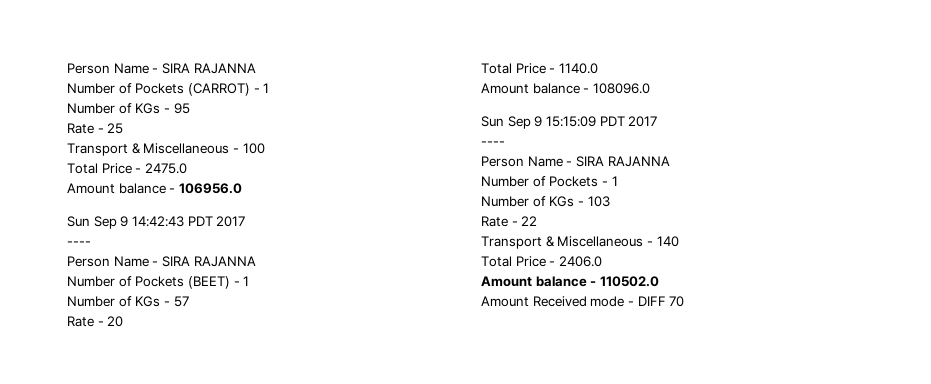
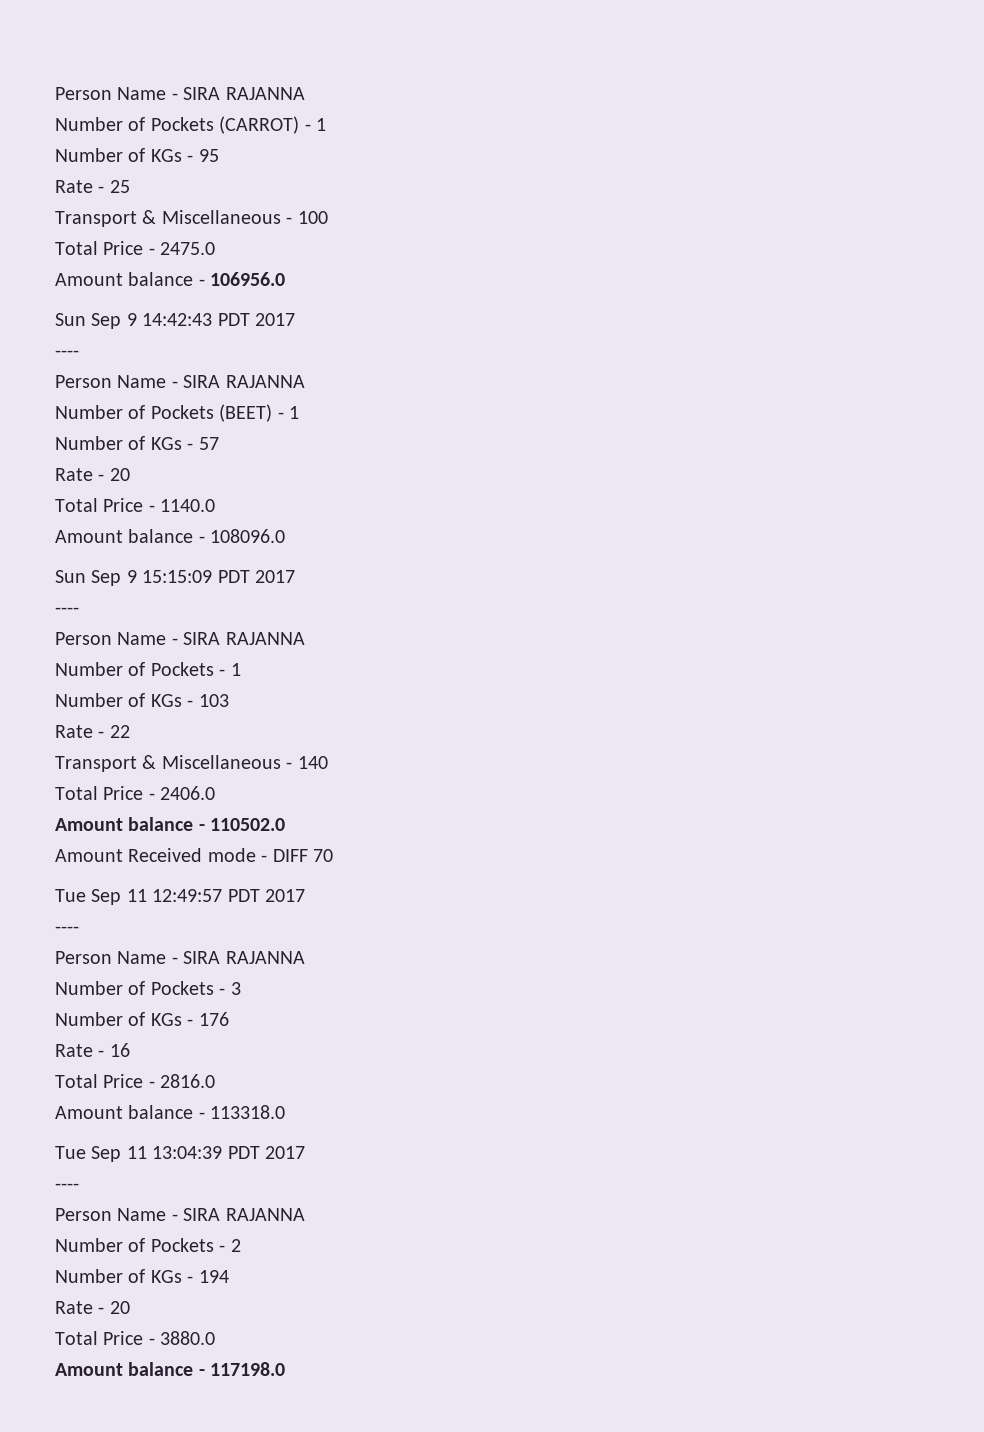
(685, 301) none -> [55,889,305,905] [55,926,79,933] [55,951,305,964] [55,981,241,995] [55,1012,229,1026] [55,1043,130,1057] [55,1074,216,1088] [55,1105,286,1119] [55,1146,305,1162] [55,1183,79,1190] [55,1208,305,1221] [55,1238,241,1252] [55,1269,229,1283] [55,1301,130,1314] [55,1331,216,1345] [55,1362,286,1376] // Tue Sep 11 12:49:57 PDT 2017 // ---- // Person Name - SIRA RAJANNA // Number of Pockets - 3 // Number of KGs - 176 // Rate - 16 // Total Price - 2816.0 // Amount balance - 113318.0 // Tue Sep 11 13:04:39 PDT 2017 // ---- // Person Name - SIRA RAJANNA // Number of Pockets - 2 // Number of KGs - 194 // Rate - 20 // Total Price - 3880.0 // Amount balance - 117198.0

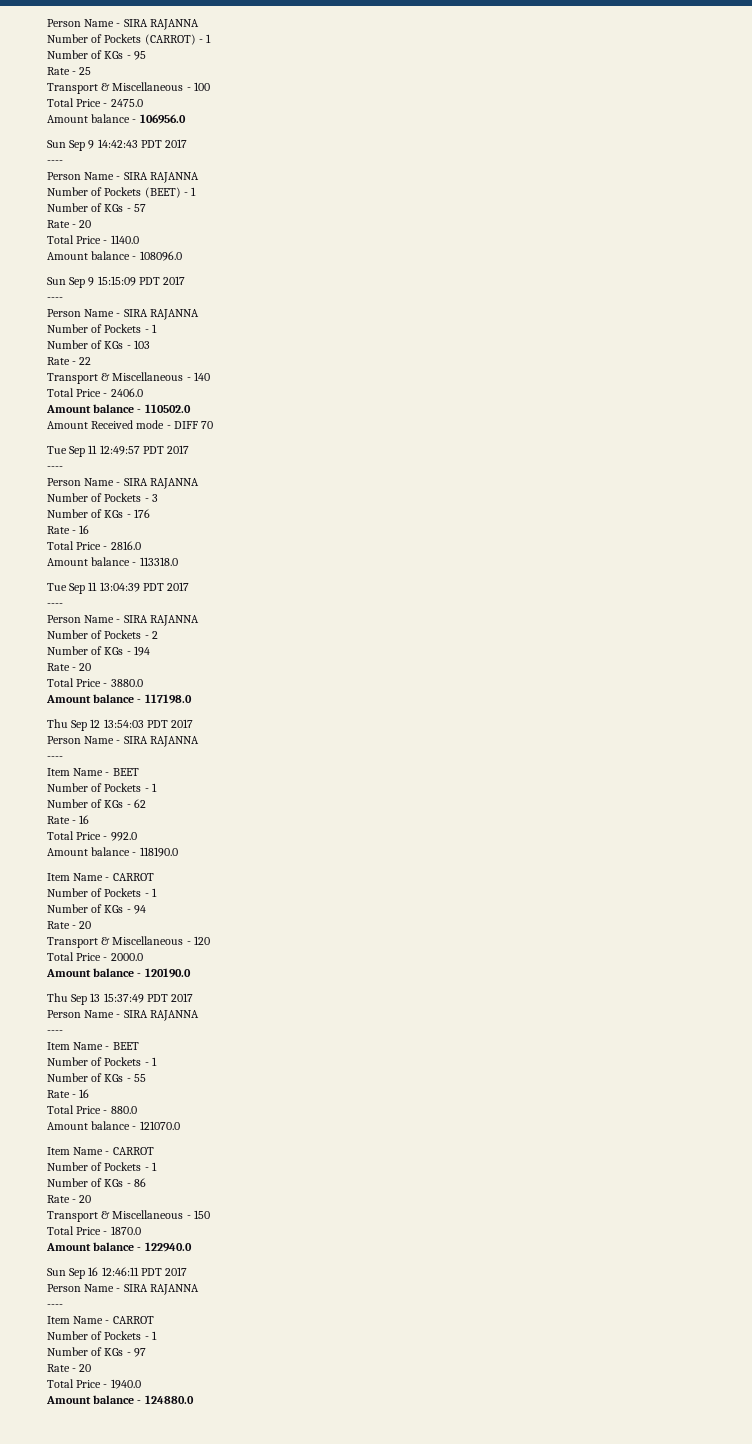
(286, 1369) none -> [47,719,194,731] [47,736,199,747] [47,756,63,760] [47,768,139,776] [47,783,157,792] [47,799,146,808] [47,815,90,824] [47,831,137,841] [47,847,178,857] [47,873,154,881] [47,888,157,897] [47,904,146,914] [47,921,92,929] [47,936,210,948] [47,952,143,961] [46,968,191,978] [47,993,194,1005] [47,1010,199,1021] [47,1030,63,1034] [47,1042,139,1050] [47,1057,157,1066] [47,1073,146,1082] [47,1089,90,1098] [47,1105,137,1114] [47,1121,180,1130] [47,1147,154,1155] [47,1162,157,1171] [47,1178,146,1187] [47,1195,92,1203] [47,1210,210,1222] [47,1226,141,1235] [46,1242,192,1252] [47,1267,188,1279] [47,1284,199,1295] [47,1304,63,1308] [47,1316,154,1324] [47,1331,157,1340] [47,1347,146,1357] [47,1364,92,1372] [47,1379,141,1389] [46,1395,194,1404] // Thu Sep 12 13:54:03 PDT 2017 // Person Name - SIRA RAJANNA // ---- // Item Name - BEET // Number of Pockets - 1 // Number of KGs - 62 // Rate - 16 // Total Price - 992.0 // Amount balance - 118190.0 // Item Name - CARROT // Number of Pockets - 1 // Number of KGs - 94 // Rate - 20 // Transport & Miscellaneous - 120 // Total Price - 2000.0 // Amount balance - 120190.0 // Thu Sep 13 15:37:49 PDT 2017 // Person Name - SIRA RAJANNA // ---- // Item Name - BEET // Number of Pockets - 1 // Number of KGs - 55 // Rate - 16 // Total Price - 880.0 // Amount balance - 121070.0 // Item Name - CARROT // Number of Pockets - 1 // Number of KGs - 86 // Rate - 20 // Transport & Miscellaneous - 150 // Total Price - 1870.0 // Amount balance - 122940.0 // Sun Sep 16 12:46:11 PDT 2017 // Person Name - SIRA RAJANNA // ---- // Item Name - CARROT // Number of Pockets - 1 // Number of KGs - 97 // Rate - 20 // Total Price - 1940.0 // Amount balance - 124880.0

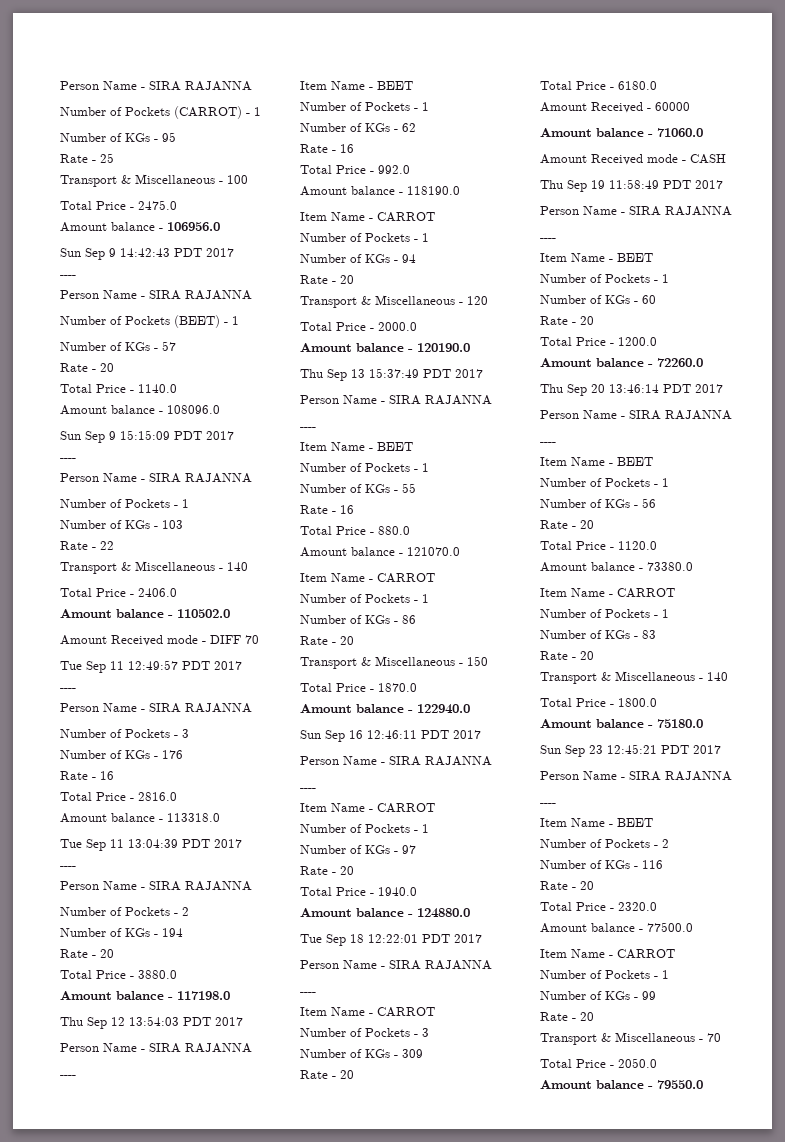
(194, 1399) none -> [300,934,482,946] [300,960,492,970] [300,992,316,995] [300,1007,435,1017] [300,1028,429,1037] [300,1049,423,1058] [300,1070,354,1079] [540,81,657,90] [540,102,690,113] [540,128,703,137] [540,154,726,165] [540,179,723,192] [540,206,732,216] [540,238,556,241] [540,253,653,262] [540,274,669,283] [540,295,656,304] [540,316,594,325] [540,337,657,346] [540,358,703,367] [540,384,723,396] [540,410,732,420] [540,442,556,445] [540,457,653,466] [540,478,669,487] [540,498,656,508] [540,520,594,529] [540,541,657,550] [540,562,693,572] [540,588,675,598] [540,609,669,618] [540,630,656,639] [540,651,594,660] [540,671,728,684] [540,698,657,707] [540,719,703,728] [540,744,721,757] [540,771,732,781] [540,803,556,806] [540,818,653,827] [540,839,669,848] [540,860,663,869] [540,881,594,890] [540,902,657,911] [540,922,693,933] [540,949,675,959] [540,970,669,979] [540,991,656,1000] [540,1012,594,1021] [540,1032,721,1045] [540,1058,657,1068] [540,1080,703,1089] // Tue Sep 18 12:22:01 PDT 2017 // Person Name - SIRA RAJANNA // ---- // Item Name - CARROT // Number of Pockets - 3 // Number of KGs - 309 // Rate - 20 // Total Price - 6180.0 // Amount Received - 60000 // Amount balance - 71060.0 // Amount Received mode - CASH // Thu Sep 19 11:58:49 PDT 2017 // Person Name - SIRA RAJANNA // ---- // Item Name - BEET // Number of Pockets - 1 // Number of KGs - 60 // Rate - 20 // Total Price - 1200.0 // Amount balance - 72260.0 // Thu Sep 20 13:46:14 PDT 2017 // Person Name - SIRA RAJANNA // ---- // Item Name - BEET // Number of Pockets - 1 // Number of KGs - 56 // Rate - 20 // Total Price - 1120.0 // Amount balance - 73380.0 // Item Name - CARROT // Number of Pockets - 1 // Number of KGs - 83 // Rate - 20 // Transport & Miscellaneous - 140 // Total Price - 1800.0 // Amount balance - 75180.0 // Sun Sep 23 12:45:21 PDT 2017 // Person Name - SIRA RAJANNA // ---- // Item Name - BEET // Number of Pockets - 2 // Number of KGs - 116 // Rate - 20 // Total Price - 2320.0 // Amount balance - 77500.0 // Item Name - CARROT // Number of Pockets - 1 // Number of KGs - 99 // Rate - 20 // Transport & Miscellaneous - 70 // Total Price - 2050.0 // Amount balance - 79550.0

